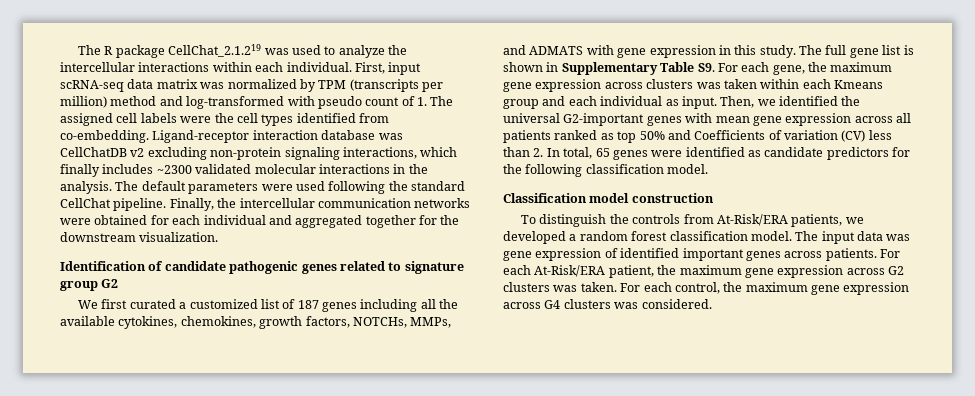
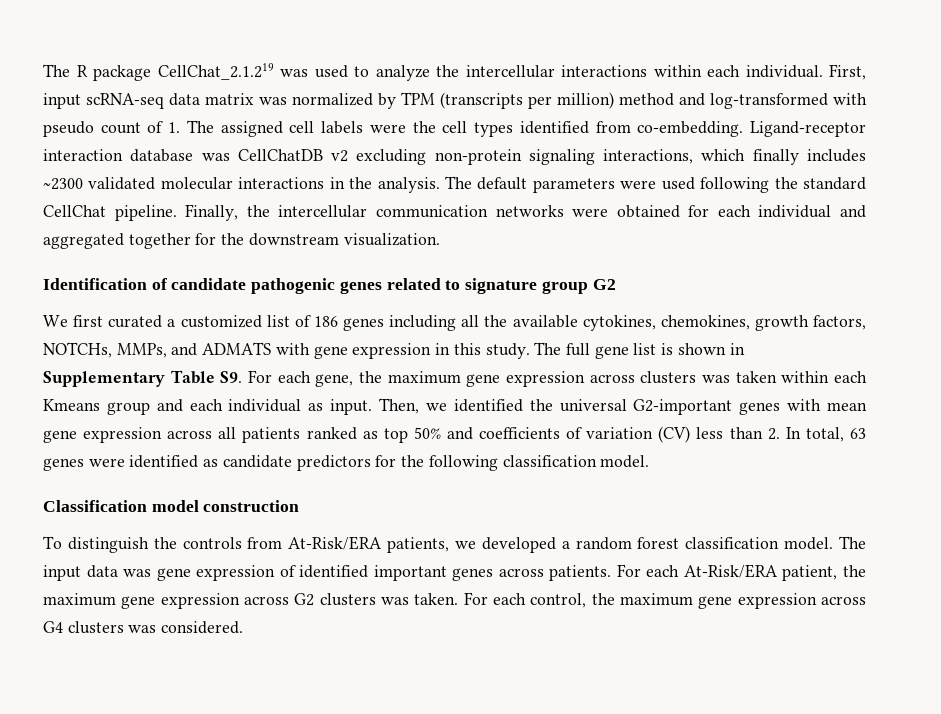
[297,300,319,309] 187 -> [313,316,338,327] 186
[694,130,766,140] Coefficients -> [479,427,561,439] coefficients
[595,148,610,157] 65 -> [849,428,866,439] 63

